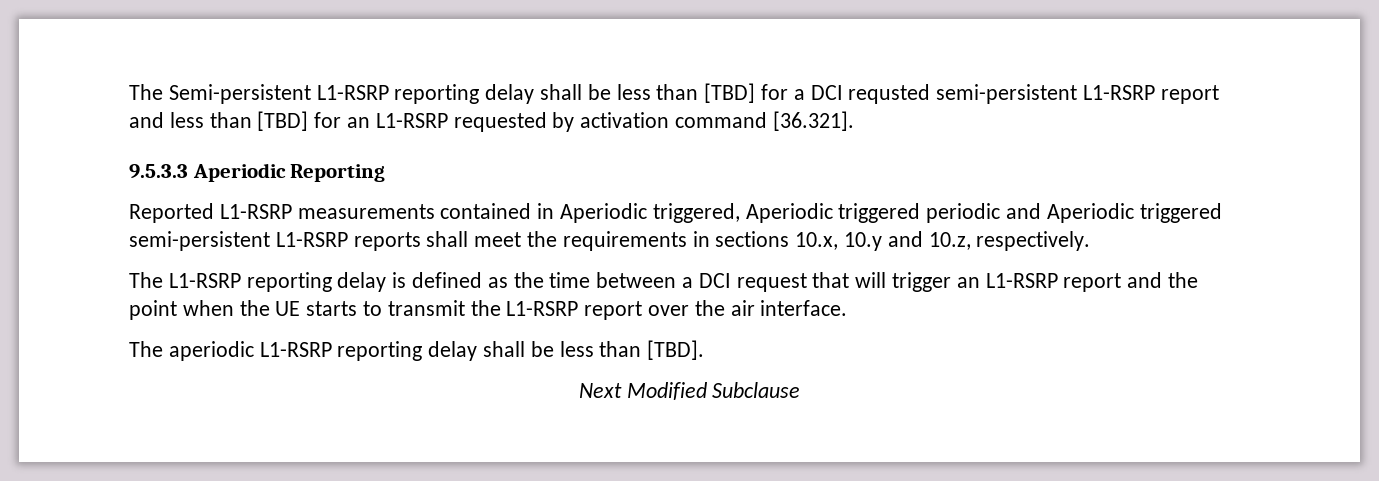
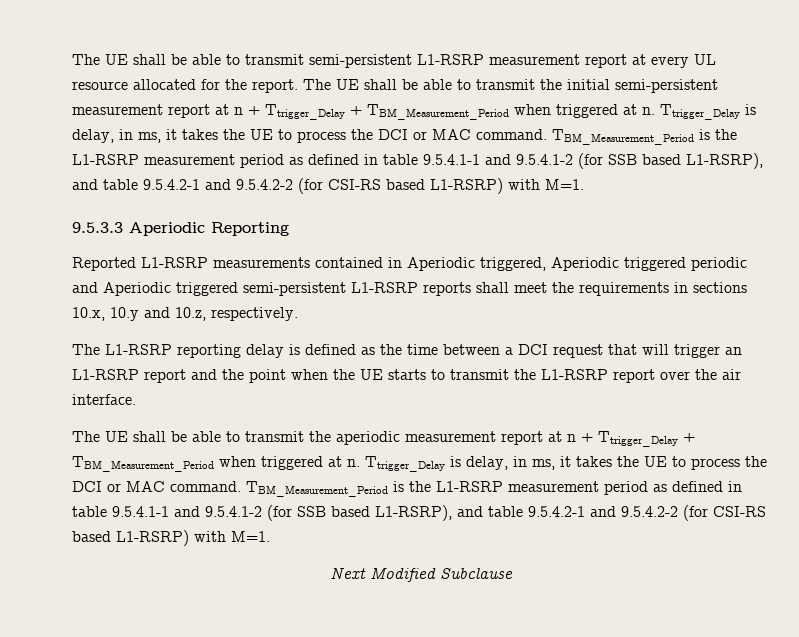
[129,83,1219,104] [129,111,854,132] The Semi-persistent L1-RSRP reporting delay shall be less than [TBD] for a DCI requsted semi-persistent L1-RSRP report and less than [TBD] for an L1-RSRP requested by activation command [36.321]. -> [72,54,716,68] [72,79,718,93] [72,104,756,120] [72,129,737,145] [72,153,763,169] [72,178,584,194] The UE shall be able to transmit semi-persistent L1-RSRP measurement report at every UL resource allocated for the report. The UE shall be able to transmit the initial semi-persistent measurement report at n + Ttrigger_Delay + TBM_Measurement_Period when triggered at n. Ttrigger_Delay is delay, in ms, it takes the UE to process the DCI or MAC command. TBM_Measurement_Period is the L1-RSRP measurement period as defined in table 9.5.4.1-1 and 9.5.4.1-2 (for SSB based L1-RSRP), and table 9.5.4.2-1 and 9.5.4.2-2 (for CSI-RS based L1-RSRP) with M=1.
[168,340,705,361] aperiodic L1-RSRP reporting delay shall be less than [TBD]. -> [105,431,695,447] [72,456,767,472] [72,481,742,497] [72,505,766,521] [72,530,270,546] UE shall be able to transmit the aperiodic measurement report at n + Ttrigger_Delay + TBM_Measurement_Period when triggered at n. Ttrigger_Delay is delay, in ms, it takes the UE to process the DCI or MAC command. TBM_Measurement_Period is the L1-RSRP measurement period as defined in table 9.5.4.1-1 and 9.5.4.1-2 (for SSB based L1-RSRP), and table 9.5.4.2-1 and 9.5.4.2-2 (for CSI-RS based L1-RSRP) with M=1.

